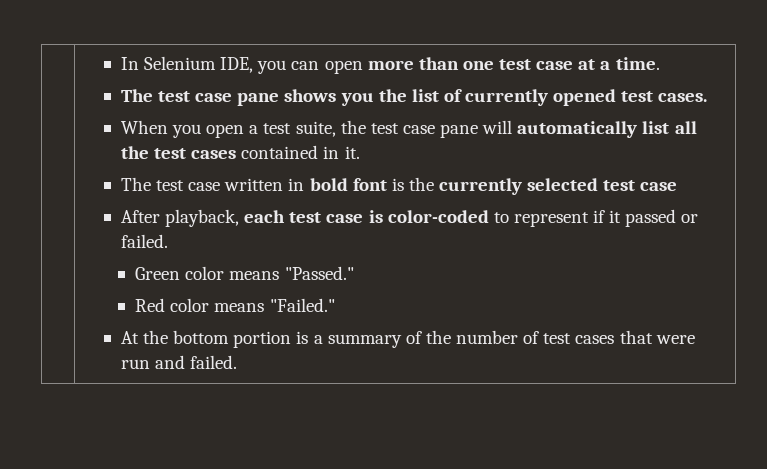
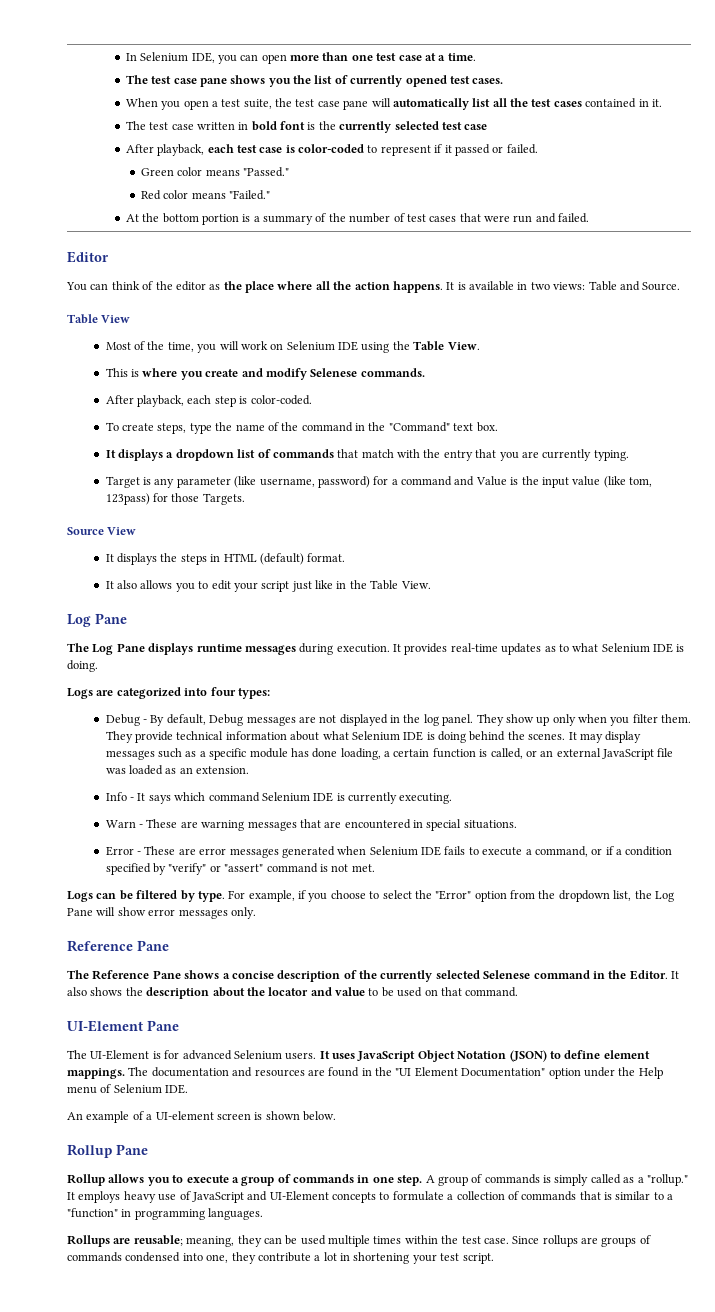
(238, 362) none -> [67,251,109,263] [66,281,681,293] [67,314,131,324] [105,341,480,353] [105,368,425,380] [105,395,312,407] [105,422,498,434] [105,449,629,461] [105,476,653,488] [105,493,245,505] [67,527,137,535] [105,553,346,565] [105,580,431,592] [67,613,127,627] [67,643,685,655] [67,660,98,672] [67,687,270,699] [105,714,692,726] [105,731,642,743] [105,748,674,760] [105,765,250,775] [105,792,453,804] [105,819,517,831] [105,846,673,858] [105,863,375,875] [67,890,674,902] [67,907,256,919] [67,940,169,952] [67,970,679,982] [67,987,519,999] [67,1020,179,1032] [67,1050,650,1062] [67,1067,663,1079] [67,1084,189,1094] [67,1111,336,1123] [67,1144,148,1158] [67,1174,688,1186] [67,1191,674,1203] [67,1208,264,1220] [67,1235,651,1247] [67,1252,494,1264] // Editor // You can think of the editor as the place where all the action happens. It is available in two views: Table and Source. // Table View // Most of the time, you will work on Selenium IDE using the Table View. // This is where you create and modify Selenese commands. // After playback, each step is color-coded. // To create steps, type the name of the command in the "Command" text box. // It displays a dropdown list of commands that match with the entry that you are currently typing. // Target is any parameter (like username, password) for a command and Value is the input value (like tom, 123pass) for those Targets. // Source View // It displays the steps in HTML (default) format. // It also allows you to edit your script just like in the Table View. // Log Pane // The Log Pane displays runtime messages during execution. It provides real-time updates as to what Selenium IDE is doing. // Logs are categorized into four types: // Debug - By default, Debug messages are not displayed in the log panel. They show up only when you filter them. They provide technical information about what Selenium IDE is doing behind the scenes. It may display messages such as a specific module has done loading, a certain function is called, or an external JavaScript file was loaded as an extension. // Info - It says which command Selenium IDE is currently executing. // Warn - These are warning messages that are encountered in special situations. // Error - These are error messages generated when Selenium IDE fails to execute a command, or if a condition specified by "verify" or "assert" command is not met. // Logs can be filtered by type. For example, if you choose to select the "Error" option from the dropdown list, the Log Pane will show error messages only. // Reference Pane // The Reference Pane shows a concise description of the currently selected Selenese command in the Editor. It also shows the description about the locator and value to be used on that command. // UI-Element Pane // The UI-Element is for advanced Selenium users. It uses JavaScript Object Notation (JSON) to define element mappings. The documentation and resources are found in the "UI Element Documentation" option under the Help menu of Selenium IDE. // An example of a UI-element screen is shown below. // Rollup Pane // Rollup allows you to execute a group of commands in one step. A group of commands is simply called as a "rollup." It employs heavy use of JavaScript and UI-Element concepts to formulate a collection of commands that is similar to a "function" in programming languages. // Rollups are reusable; meaning, they can be used multiple times within the test case. Since rollups are groups of commands condensed into one, they contribute a lot in shortening your test script.

